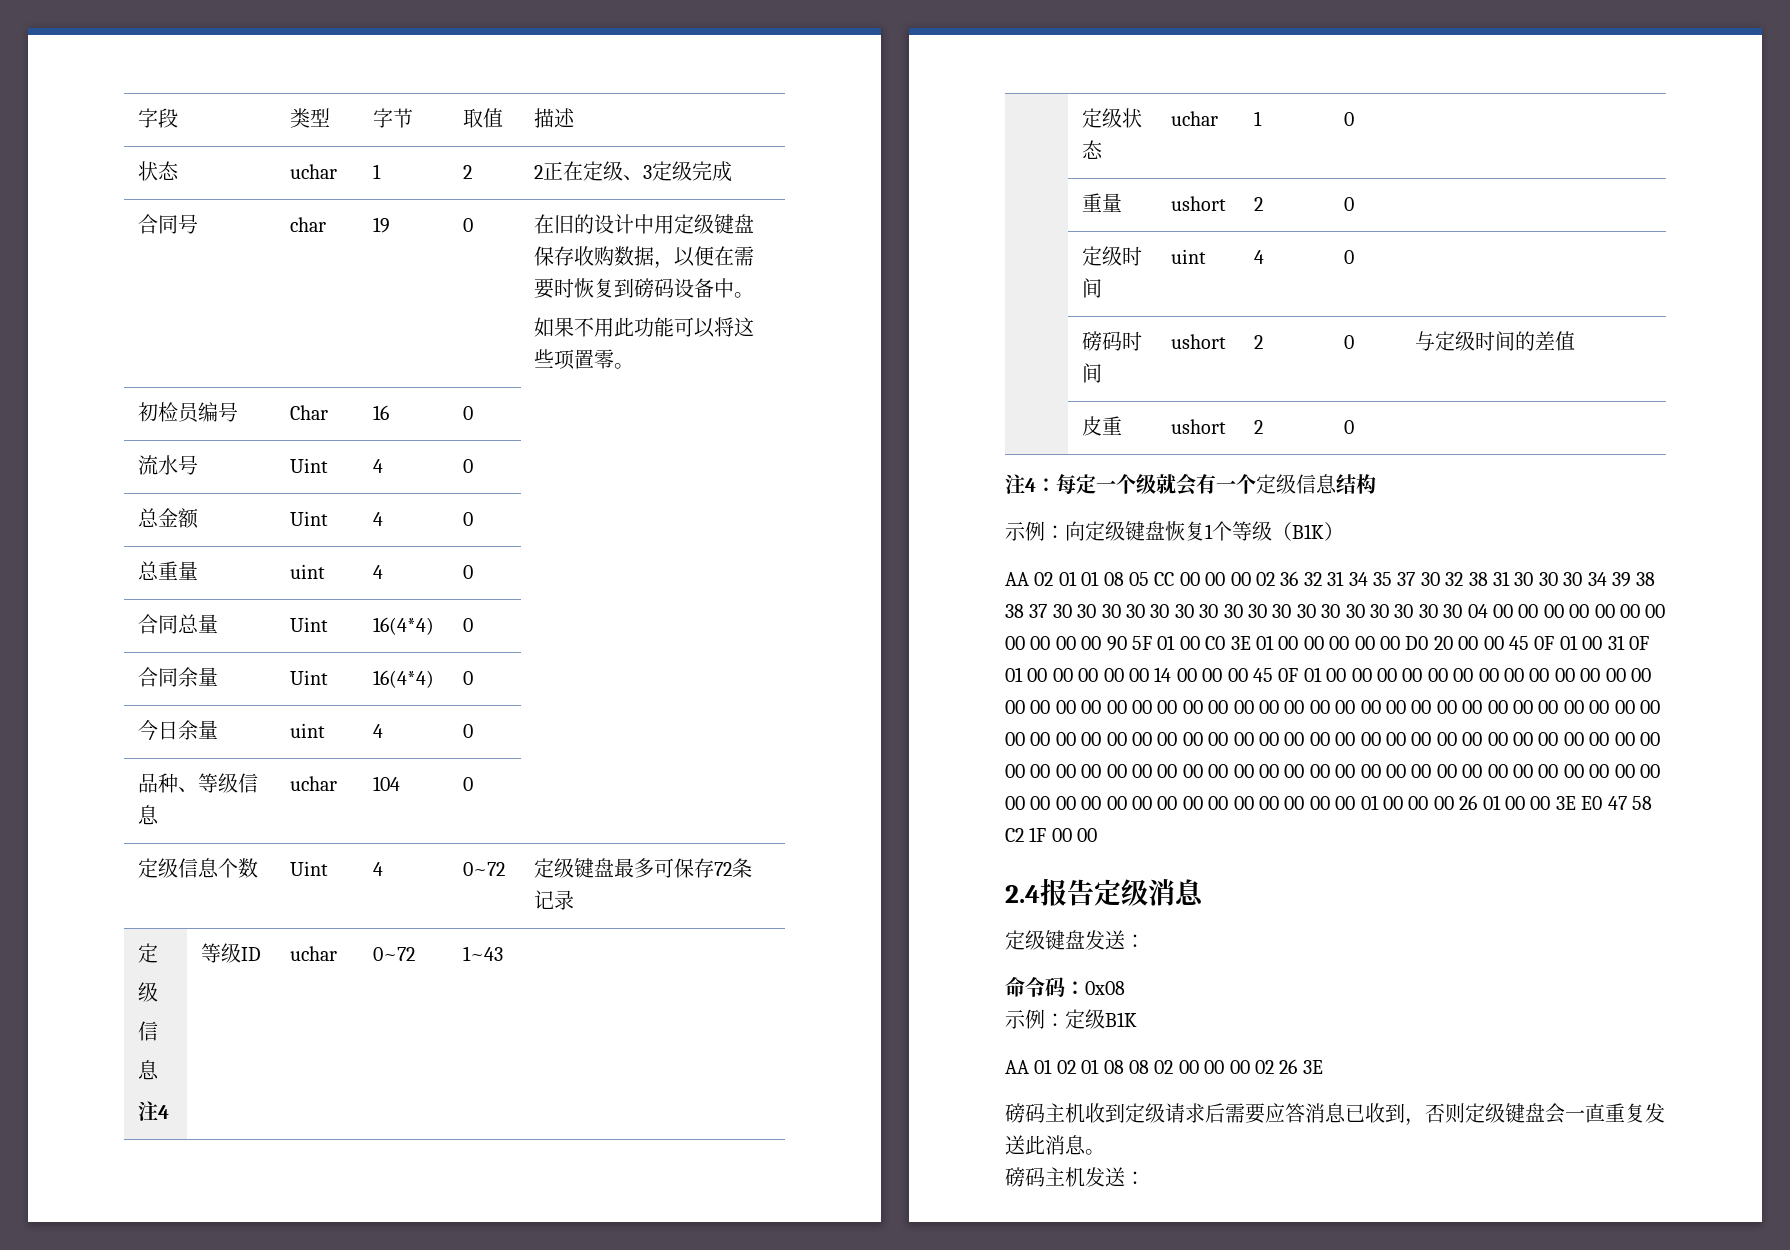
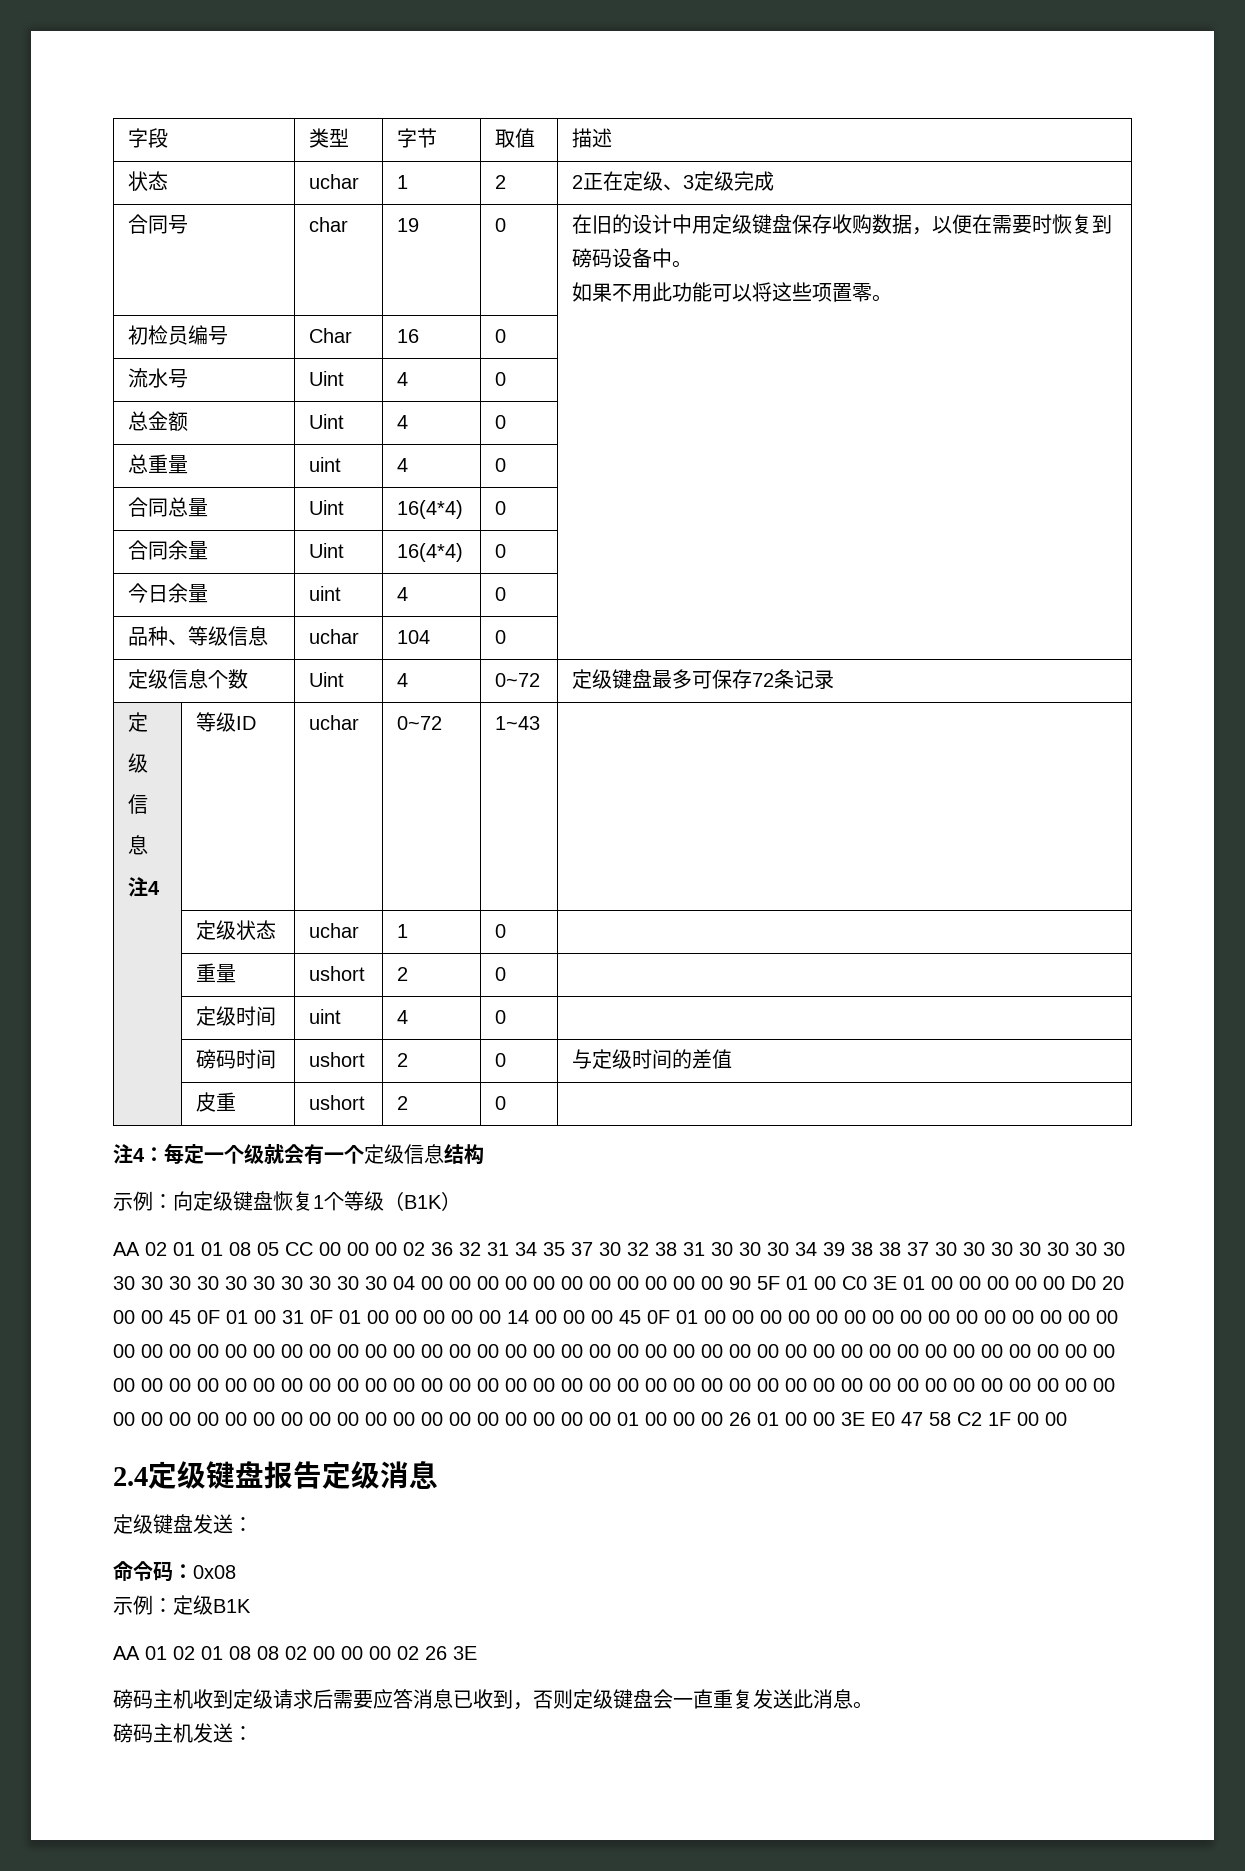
(1040, 894) none -> [148,1461,264,1489] 定级键盘

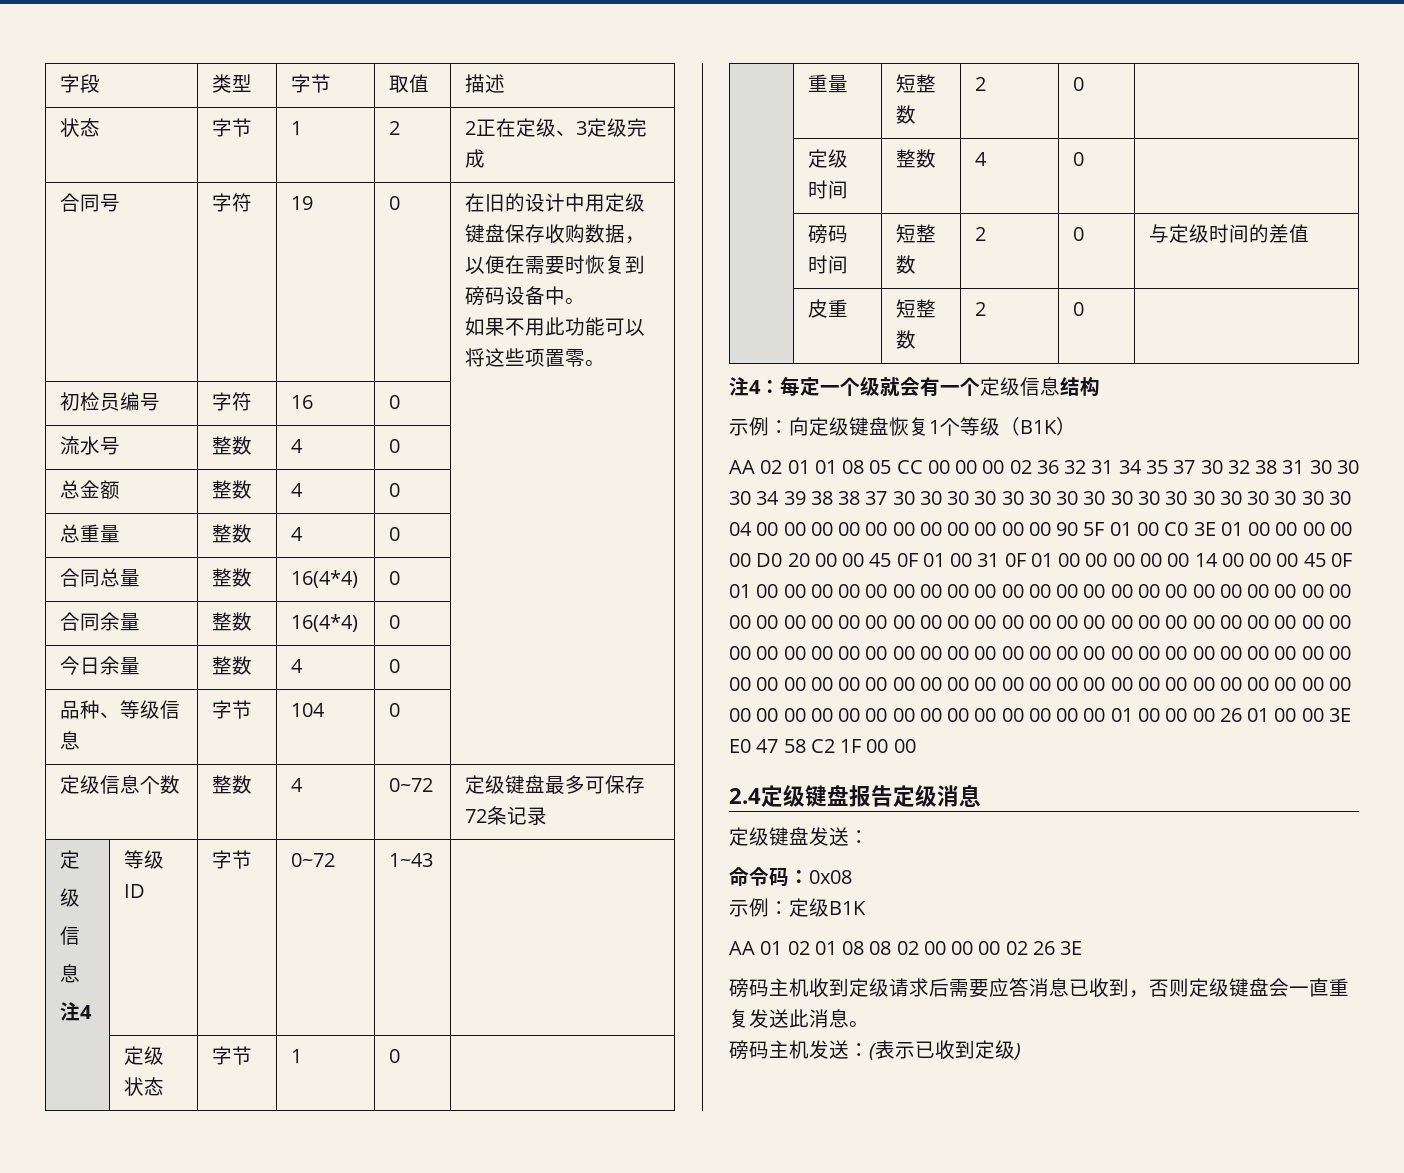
[309,174,360,189] uchar -> [212,118,253,137] 字节
[309,217,349,232] char -> [212,193,253,212] 字符
[309,328,353,343] Char -> [212,392,253,411] 字符
[309,371,345,386] Uint -> [212,436,253,455] 整数
[309,414,345,429] Uint -> [212,480,253,499] 整数
[309,457,342,472] uint -> [212,524,253,543] 整数
[309,500,345,515] Uint -> [212,568,253,587] 整数
[309,543,345,558] Uint -> [212,612,253,631] 整数
[309,586,342,601] uint -> [212,656,253,675] 整数
[309,629,360,644] uchar -> [212,700,253,719] 字节
[309,672,345,687] Uint -> [212,775,253,794] 整数
[309,715,360,730] uchar -> [212,850,253,869] 字节
[309,923,360,938] uchar -> [212,1046,253,1065] 字节
[309,966,366,981] ushort -> [896,74,937,93] [896,105,917,124] 短整数
[309,1009,342,1024] uint -> [896,149,937,168] 整数
[309,1052,366,1067] ushort -> [896,224,937,243] [896,255,917,274] 短整数
[309,1095,366,1110] ushort -> [896,299,937,318] [896,330,917,349] 短整数
(253, 1733) none -> [869,1040,1021,1060] (表示已收到定级)

